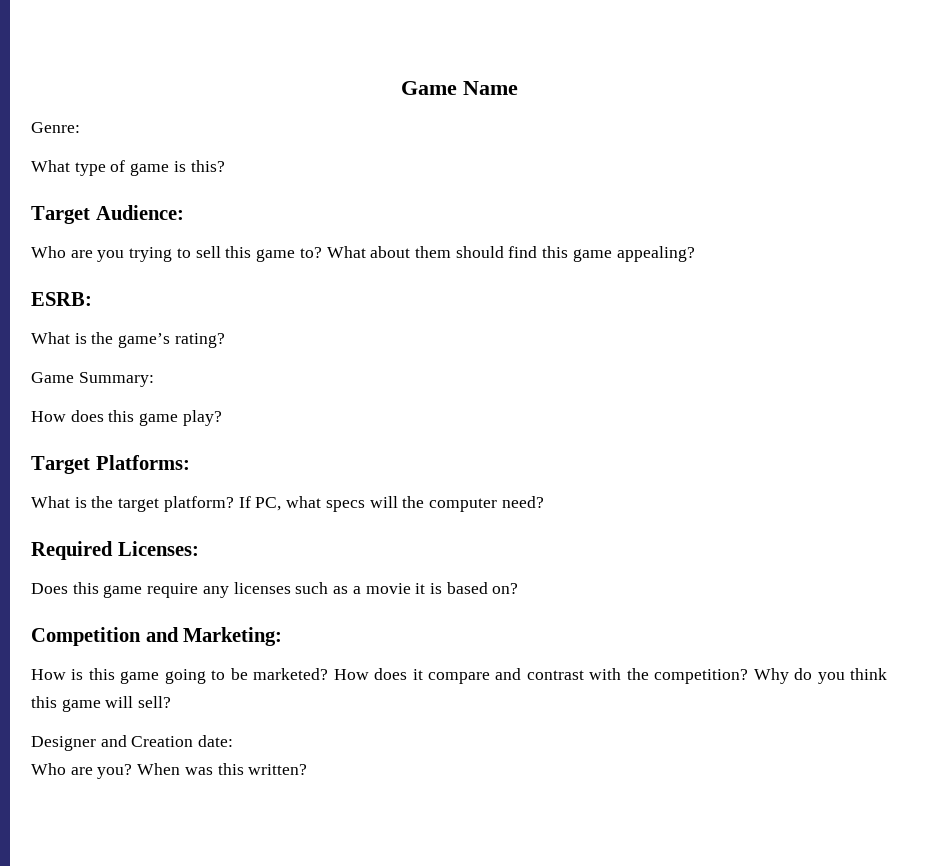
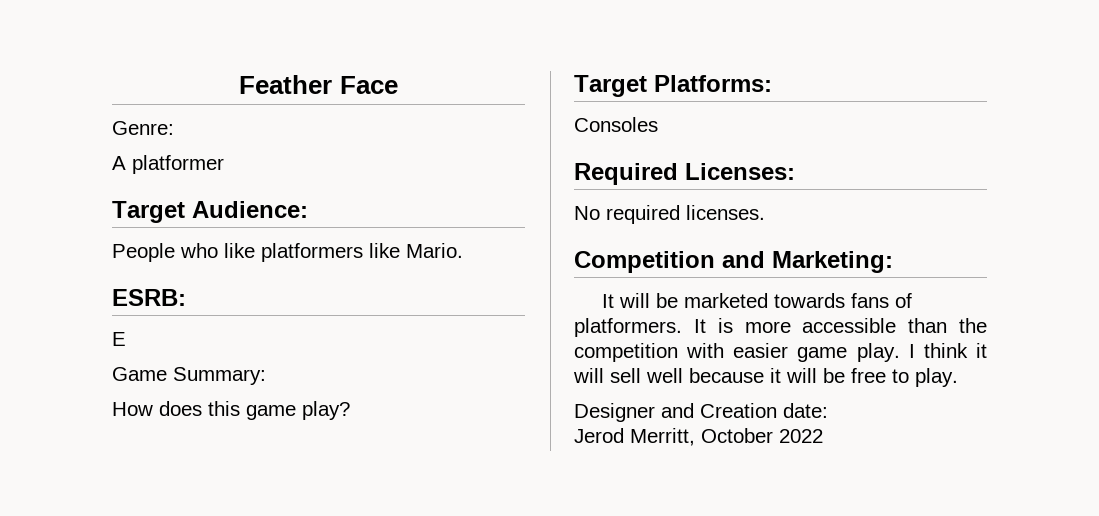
[400,81,518,95] Game Name -> [239,75,398,94] Feather Face
[31,160,225,176] [31,205,184,224] [31,246,695,262] [31,292,92,306] [31,332,225,348] What type of game is this? // Target Audience: // Who are you trying to sell this game to? What about them should find this game appealing? // ESRB: // What is the game’s rating? -> [112,155,224,174] [112,201,308,223] [112,243,463,262] [112,289,186,306] [112,332,126,346] A platformer // Target Audience: // People who like platformers like Mario. // ESRB: // E
[31,496,544,512] [31,541,199,560] [31,582,519,598] [31,627,283,646] [31,668,888,684] [31,696,172,712] [31,735,234,751] [31,763,308,779] What is the target platform? If PC, what specs will the computer need? // Required Licenses: // Does this game require any licenses such as a movie it is based on? // Competition and Marketing: // How is this game going to be marketed? How does it compare and contrast with the competition? Why do you think this game will sell? // Designer and Creation date: // Who are you? When was this written? -> [574,117,658,132] [574,163,795,185] [574,205,765,224] [574,251,893,273] [602,293,913,308] [574,318,987,337] [574,343,988,362] [573,368,958,387] [574,403,828,422] [574,428,823,446] Consoles // Required Licenses: // No required licenses. // Competition and Marketing: // It will be marketed towards fans of platformers. It is more accessible than the competition with easier game play. I think it will sell well because it will be free to play. // Designer and Creation date: // Jerod Merritt, October 2022

